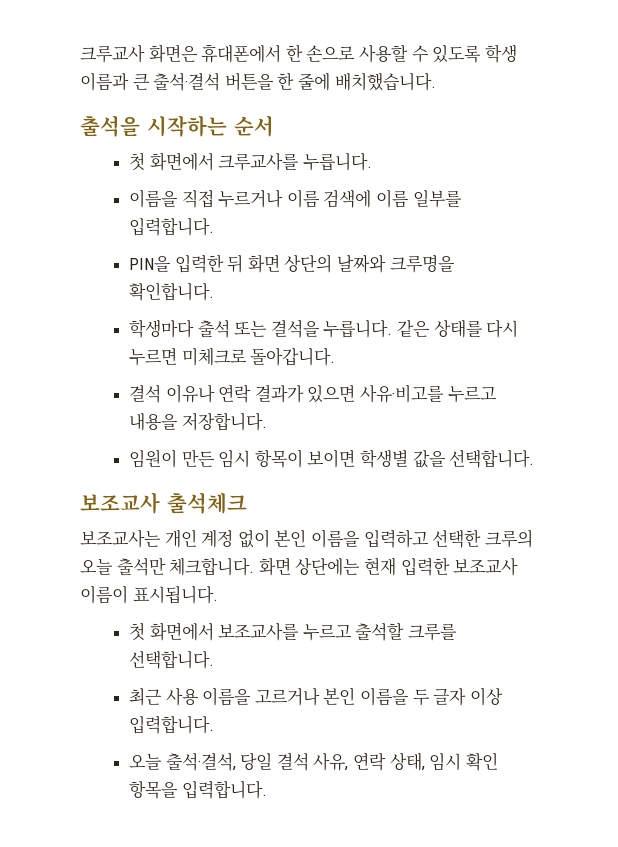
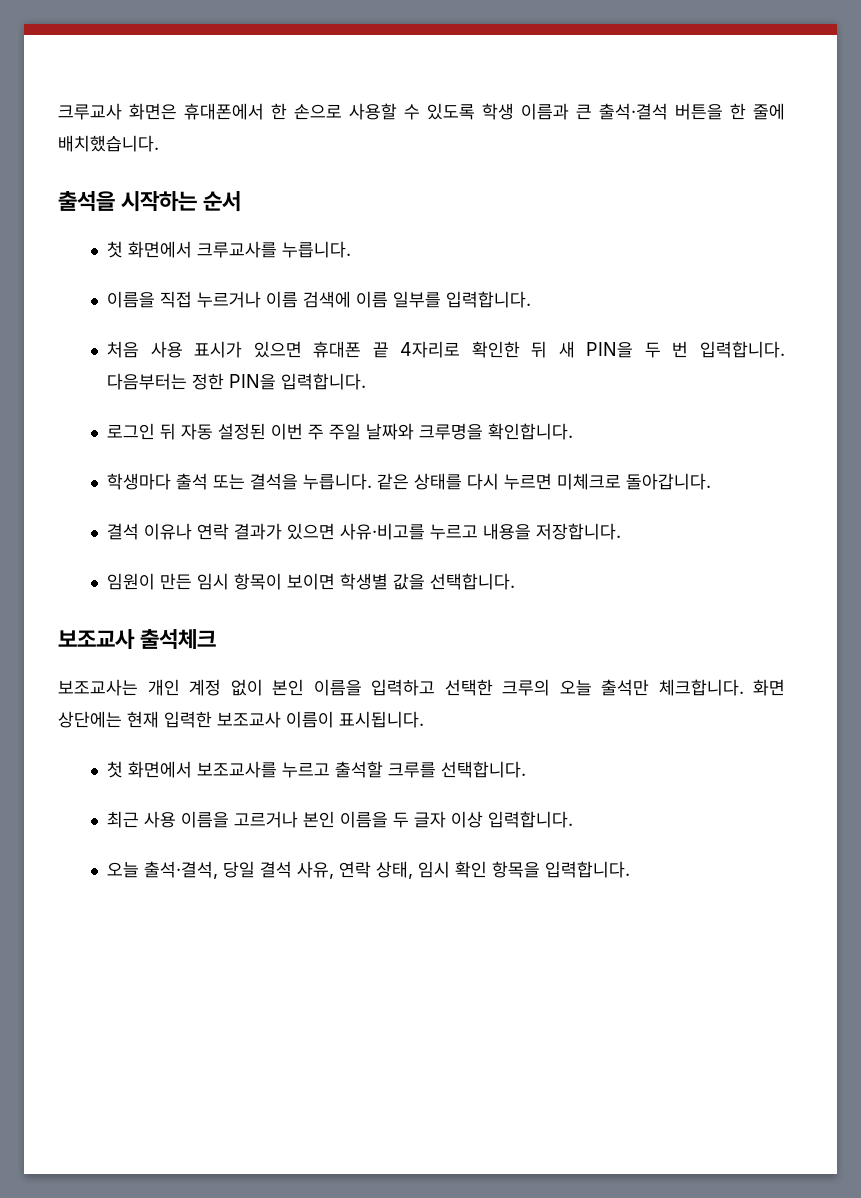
[129,254,333,273] PIN을 입력한 뒤 화면 상단의 -> [107,341,785,358] [107,373,367,390] [107,423,362,440] 처음 사용 표시가 있으면 휴대폰 끝 4자리로 확인한 뒤 새 PIN을 두 번 입력합니다. 다음부터는 정한 PIN을 입력합니다. // 로그인 뒤 자동 설정된 이번 주 주일

